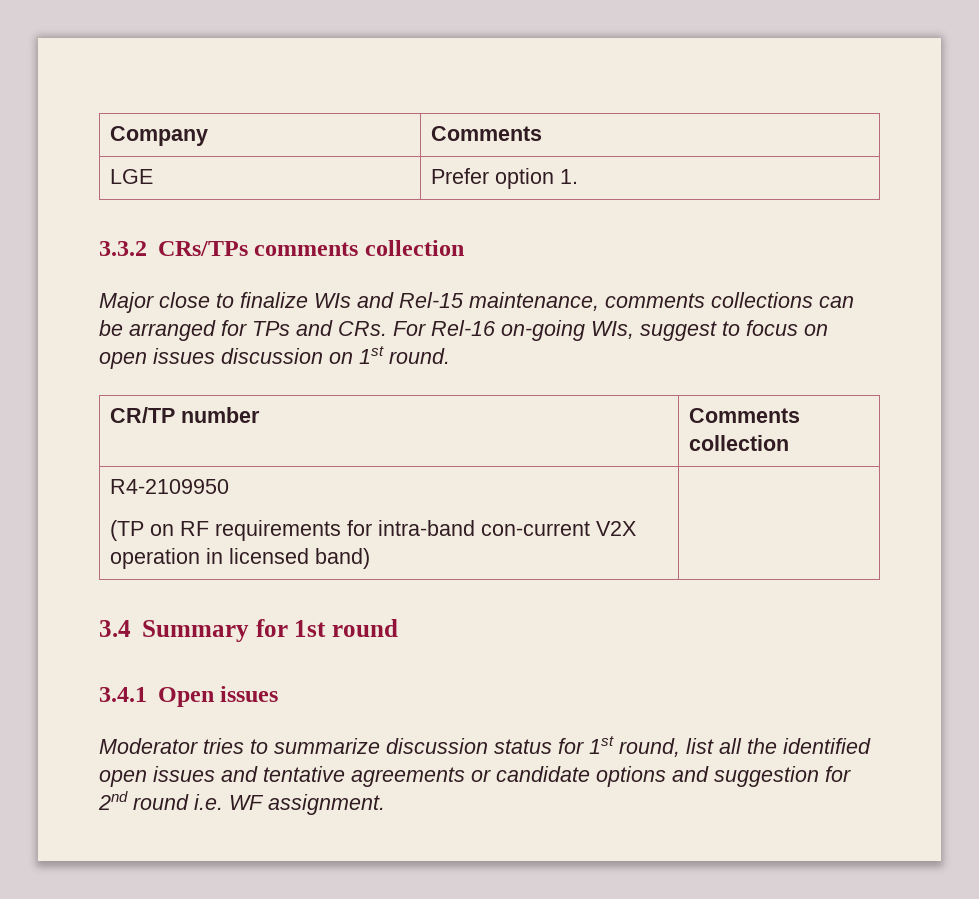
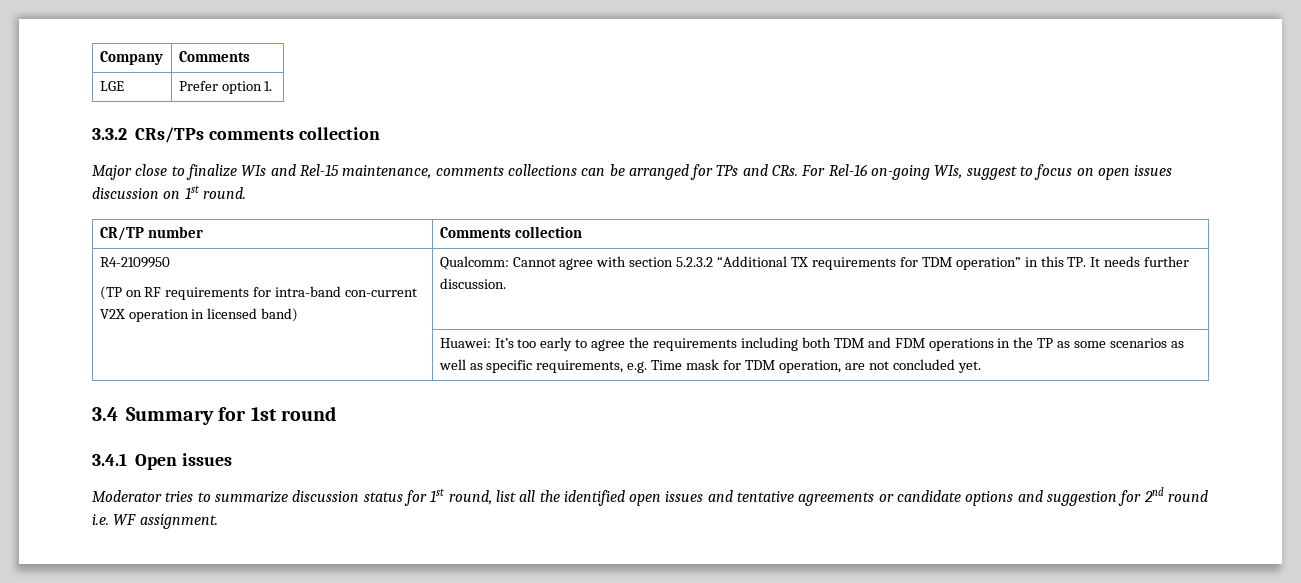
(371, 558) none -> [439,256,1190,270] [439,278,506,289] [439,337,1184,351] [438,359,981,373] Qualcomm: Cannot agree with section 5.2.3.2 “Additional TX requirements for TDM operation” in this TP. It needs further discussion. // | Huawei: It’s too early to agree the requirements including both TDM and FDM operations in the TP as some scenarios as well as specific requirements, e.g. Time mask for TDM operation, are not concluded yet.

